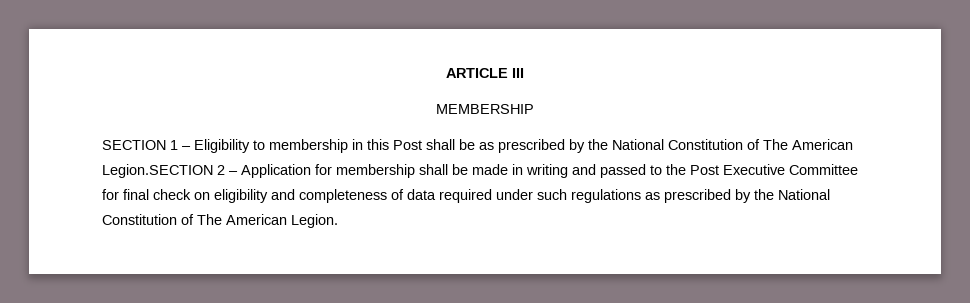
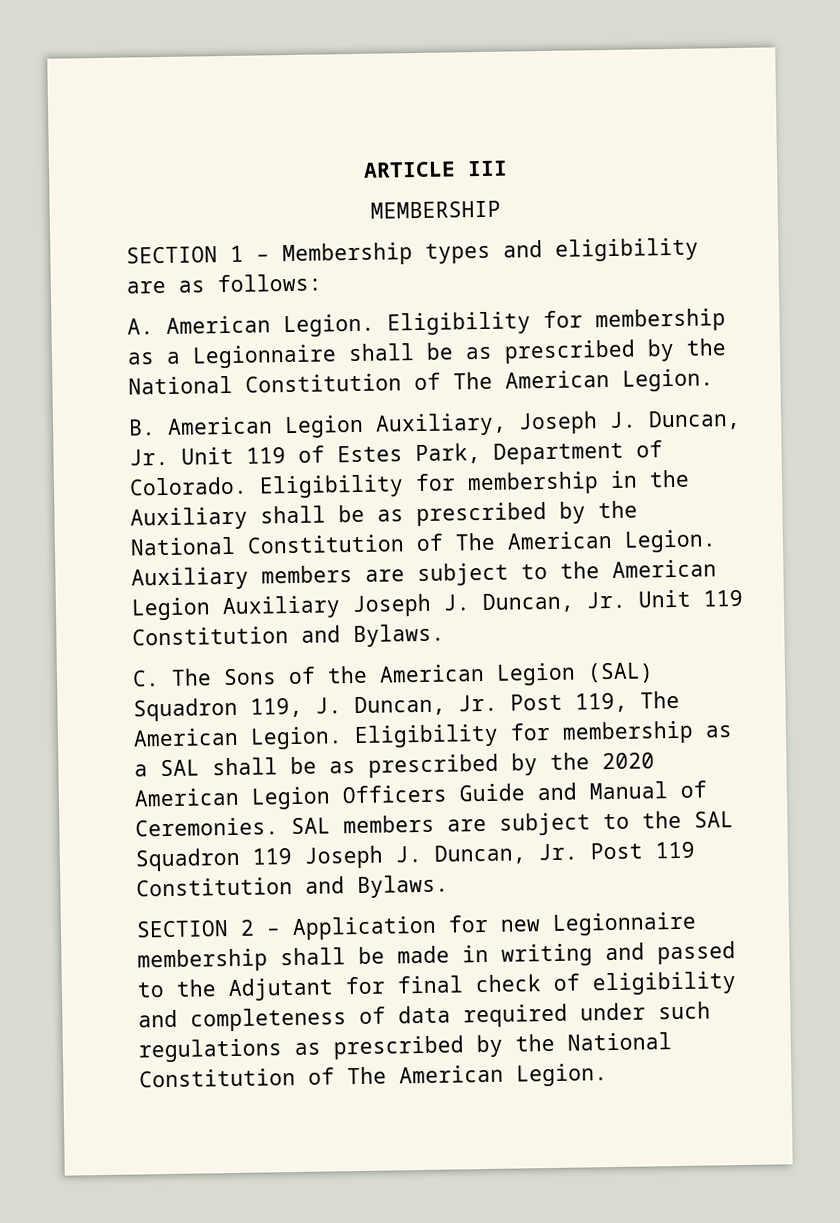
[194,139,422,153] Eligibility to membership in this Post -> [282,237,699,267] [126,273,322,294] [127,308,726,338] [127,344,337,369] Membership types and eligibility are as follows: // A. American Legion. Eligibility for membership as a Legionnaire
[102,164,213,178] Legion.SECTION -> [622,368,714,392] [128,409,741,439] [129,440,663,466] [129,469,690,499] [130,500,638,531] [130,529,717,556] [131,559,717,591] [131,589,743,621] [132,623,445,648] [132,662,654,687] [133,690,680,722] [133,720,733,750] [134,752,655,778] [134,780,707,810] [135,810,734,837] [135,841,695,872] [136,874,449,899] [136,920,229,938] Legion. // B. American Legion Auxiliary, Joseph J. Duncan, Jr. Unit 119 of Estes Park, Department of Colorado. Eligibility for membership in the Auxiliary shall be as prescribed by the National Constitution of The American Legion. Auxiliary members are subject to the American Legion Auxiliary Joseph J. Duncan, Jr. Unit 119 Constitution and Bylaws. // C. The Sons of the American Legion (SAL) Squadron 119, J. Duncan, Jr. Post 119, The American Legion. Eligibility for membership as a SAL shall be as prescribed by the 2020 American Legion Officers Guide and Manual of Ceremonies. SAL members are subject to the SAL Squadron 119 Joseph J. Duncan, Jr. Post 119 Constitution and Bylaws. // SECTION
(332, 169) none -> [500,911,697,936] new Legionnaire
[690,164,858,175] Post Executive Committee -> [228,977,334,1002] Adjutant
[194,192,210,200] on -> [553,973,580,991] of

